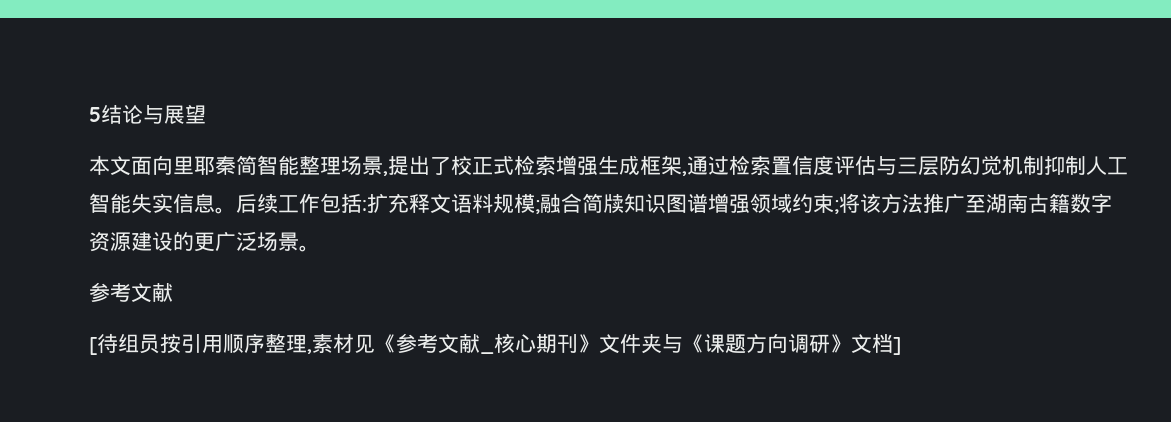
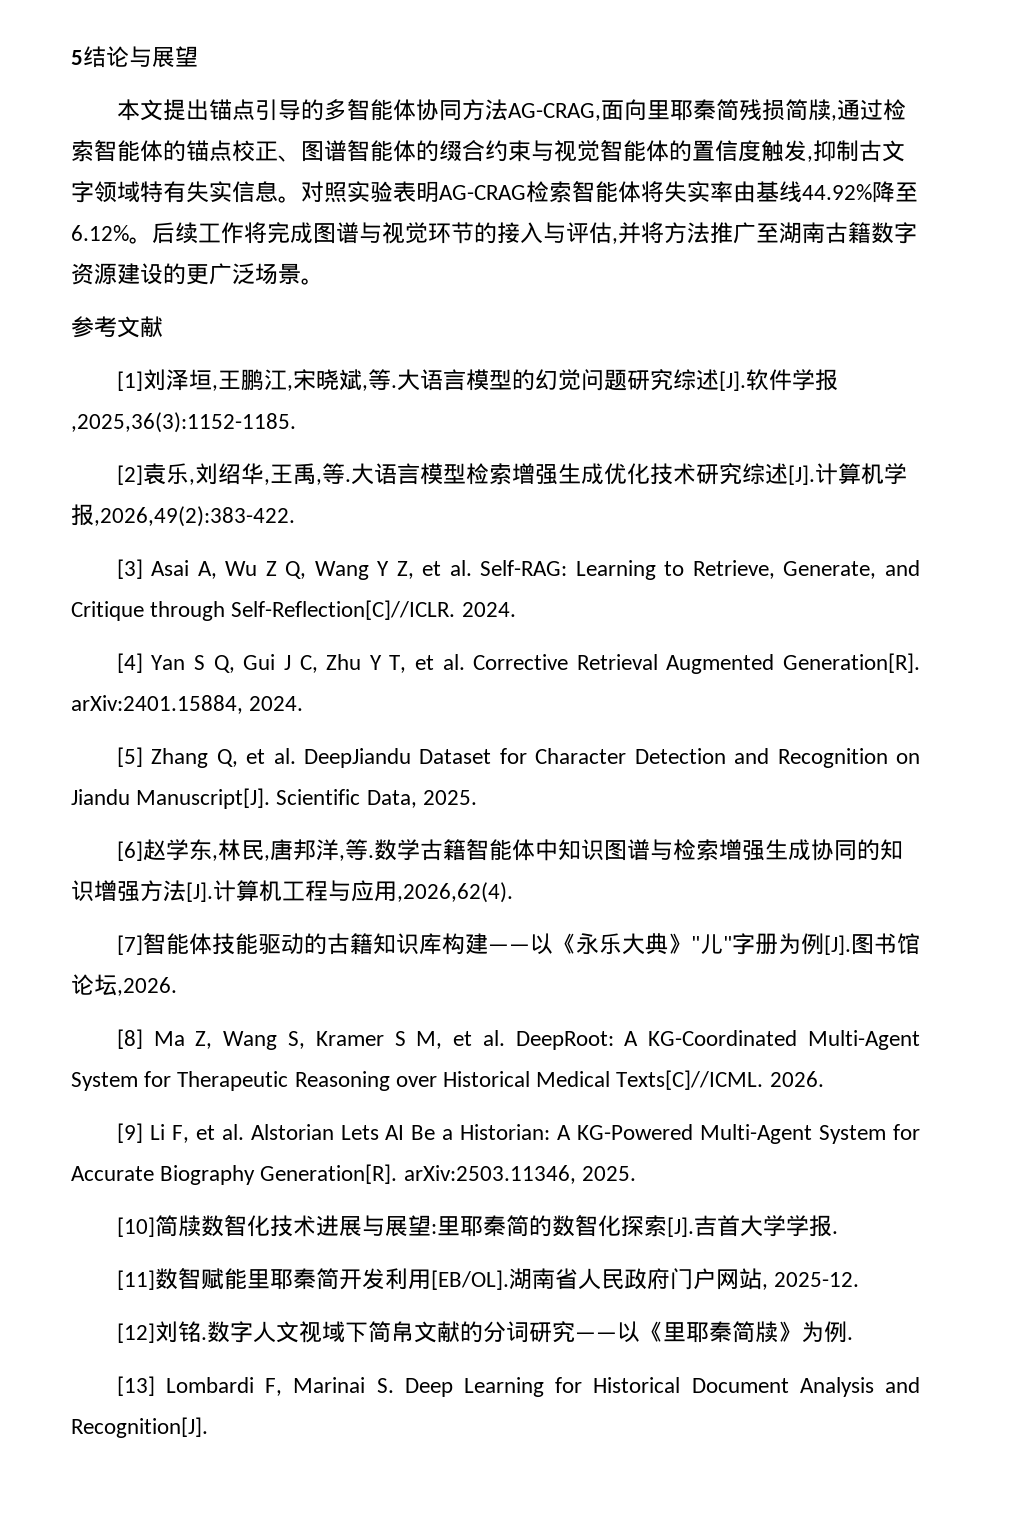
[131,155,1128,176] [89,193,881,214] 面向里耶秦简智能整理场景,提出了校正式检索增强生成框架,通过检索置信度评估与三层防幻觉机制抑制人工智能失实信息。后续工作包括:扩充释文语料规模;融合简牍知识图谱增强领域约束;将该 -> [162,99,906,121] [71,140,905,162] [71,181,918,203] [71,222,664,244] 提出锚点引导的多智能体协同方法AG-CRAG,面向里耶秦简残损简牍,通过检索智能体的锚点校正、图谱智能体的缀合约束与视觉智能体的置信度触发,抑制古文字领域特有失实信息。对照实验表明AG-CRAG检索智能体将失实率由基线44.92%降至6.12%。后续工作将完成图谱与视觉环节的接入与评估,并将
[89,333,901,355] [待组员按引用顺序整理,素材见《参考文献_核心期刊》文件夹与《课题方向调研》文档] -> [116,369,838,391] [71,412,296,433] [116,463,907,485] [71,504,295,527] [116,559,920,580] [71,600,516,621] [116,653,920,674] [71,695,304,714] [116,747,921,768] [71,788,477,809] [116,839,903,861] [71,880,513,903] [116,933,920,955] [71,974,177,996] [116,1029,921,1050] [71,1070,824,1091] [116,1123,920,1144] [71,1164,636,1185] [116,1215,838,1237] [116,1268,860,1290] [116,1321,853,1343] [116,1376,920,1397] [71,1417,208,1438] [1]刘泽垣,王鹏江,宋晓斌,等.大语言模型的幻觉问题研究综述[J].软件学报,2025,36(3):1152-1185. // [2]袁乐,刘绍华,王禹,等.大语言模型检索增强生成优化技术研究综述[J].计算机学报,2026,49(2):383-422. // [3] Asai A, Wu Z Q, Wang Y Z, et al. Self-RAG: Learning to Retrieve, Generate, and Critique through Self-Reflection[C]//ICLR. 2024. // [4] Yan S Q, Gui J C, Zhu Y T, et al. Corrective Retrieval Augmented Generation[R]. arXiv:2401.15884, 2024. // [5] Zhang Q, et al. DeepJiandu Dataset for Character Detection and Recognition on Jiandu Manuscript[J]. Scientific Data, 2025. // [6]赵学东,林民,唐邦洋,等.数学古籍智能体中知识图谱与检索增强生成协同的知识增强方法[J].计算机工程与应用,2026,62(4). // [7]智能体技能驱动的古籍知识库构建——以《永乐大典》"儿"字册为例[J].图书馆论坛,2026. // [8] Ma Z, Wang S, Kramer S M, et al. DeepRoot: A KG-Coordinated Multi-Agent System for Therapeutic Reasoning over Historical Medical Texts[C]//ICML. 2026. // [9] Li F, et al. Alstorian Lets AI Be a Historian: A KG-Powered Multi-Agent System for Accurate Biography Generation[R]. arXiv:2503.11346, 2025. // [10]简牍数智化技术进展与展望:里耶秦简的数智化探索[J].吉首大学学报. // [11]数智赋能里耶秦简开发利用[EB/OL].湖南省人民政府门户网站, 2025-12. // [12]刘铭.数字人文视域下简帛文献的分词研究——以《里耶秦简牍》为例. // [13] Lombardi F, Marinai S. Deep Learning for Historical Document Analysis and Recognition[J].

